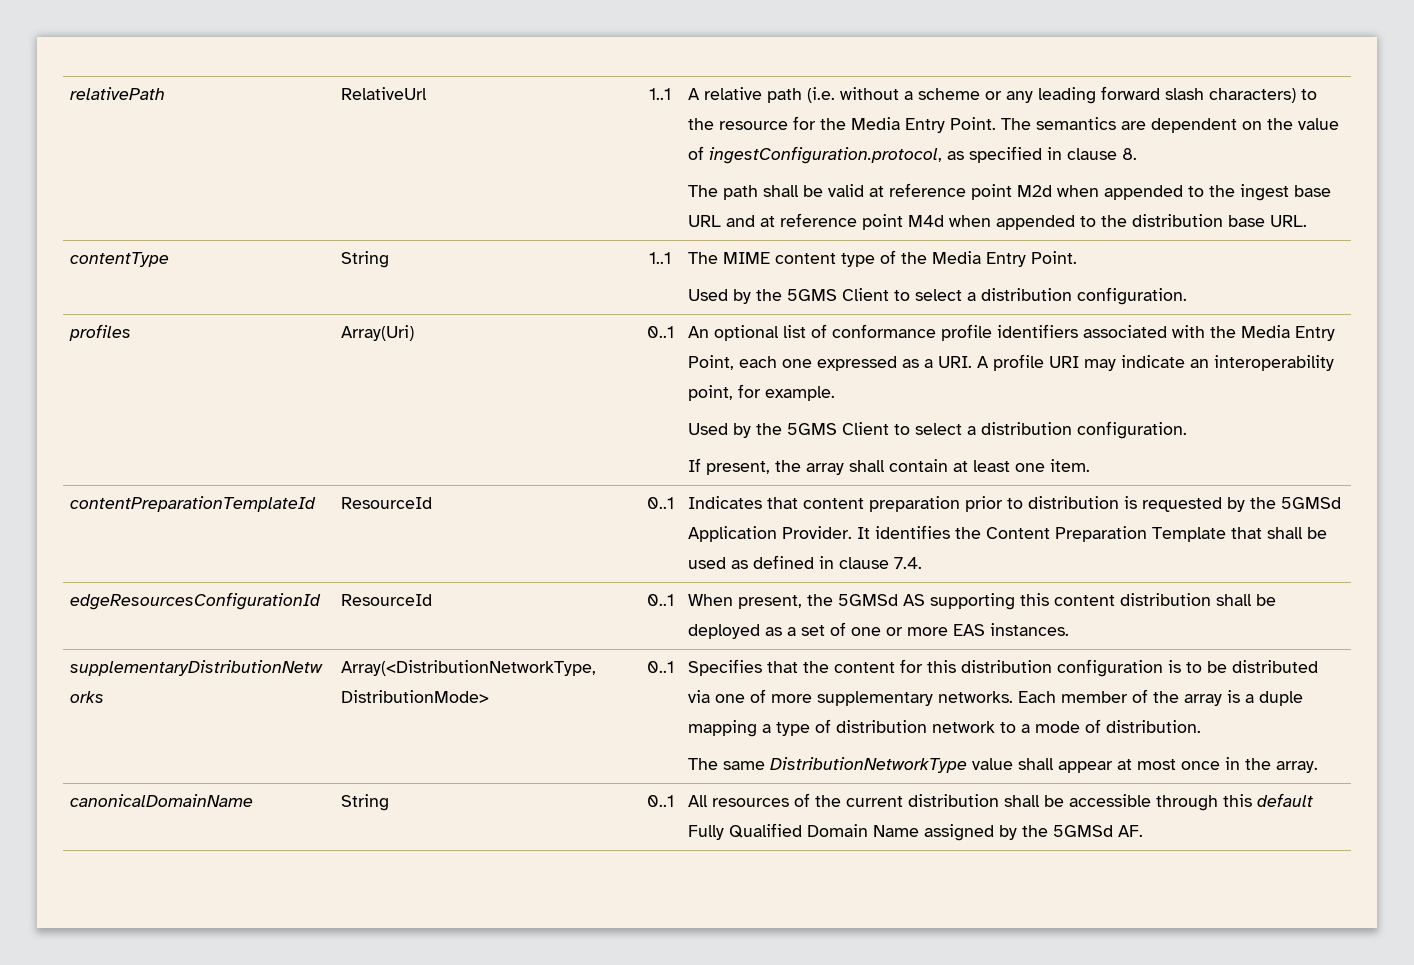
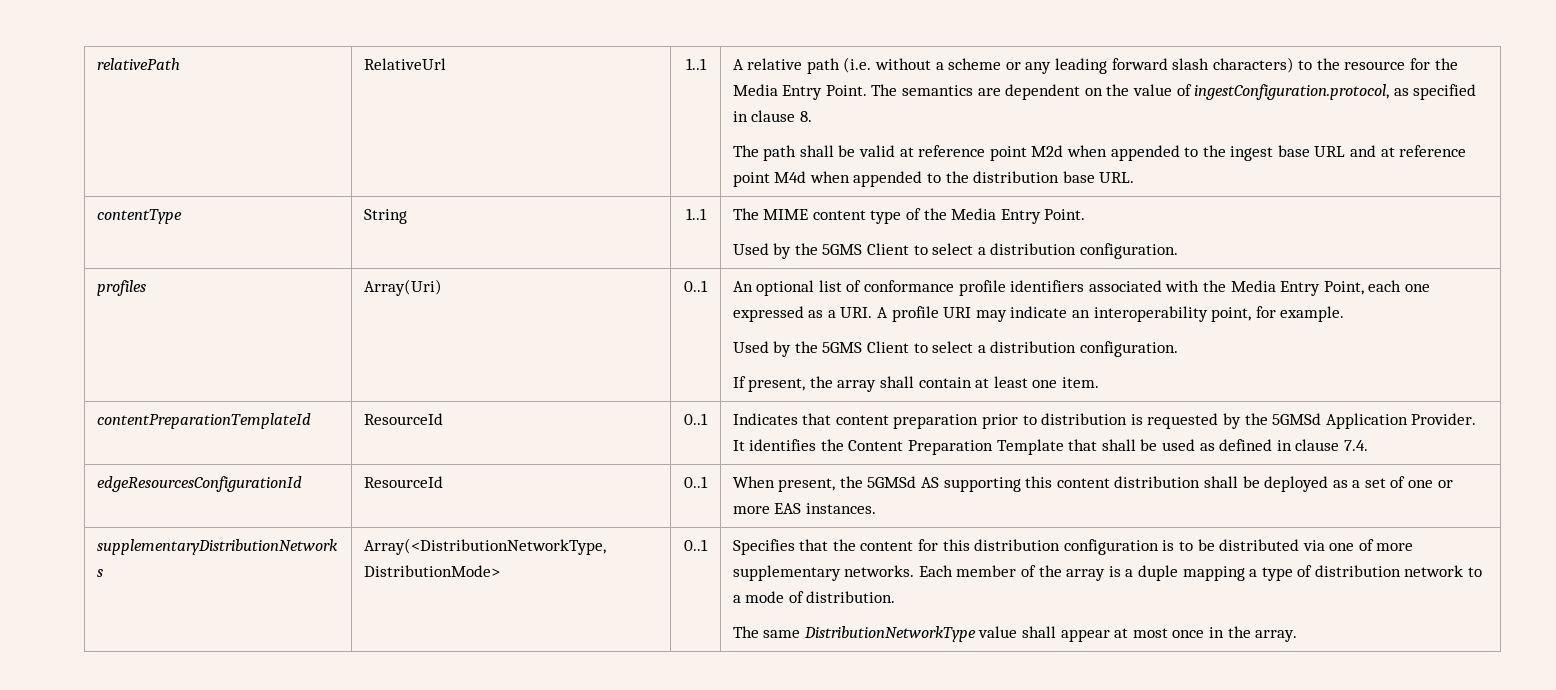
[70,794,254,807] [341,794,390,811] [646,795,674,807] [688,793,1314,811] [688,823,1144,841] // canonicalDomainName | String | 0..1 | All resources of the current distribution shall be accessible through this default Fully Qualified Domain Name assigned by the 5GMSd AF. -> (1298, 636) none

